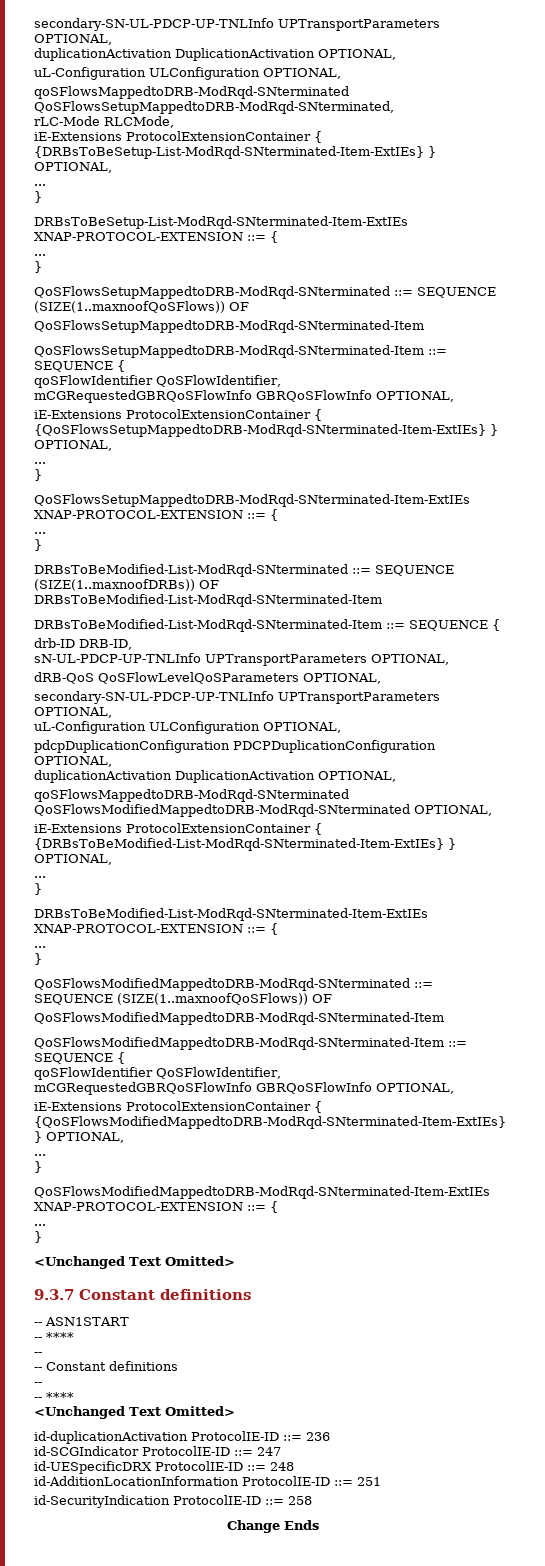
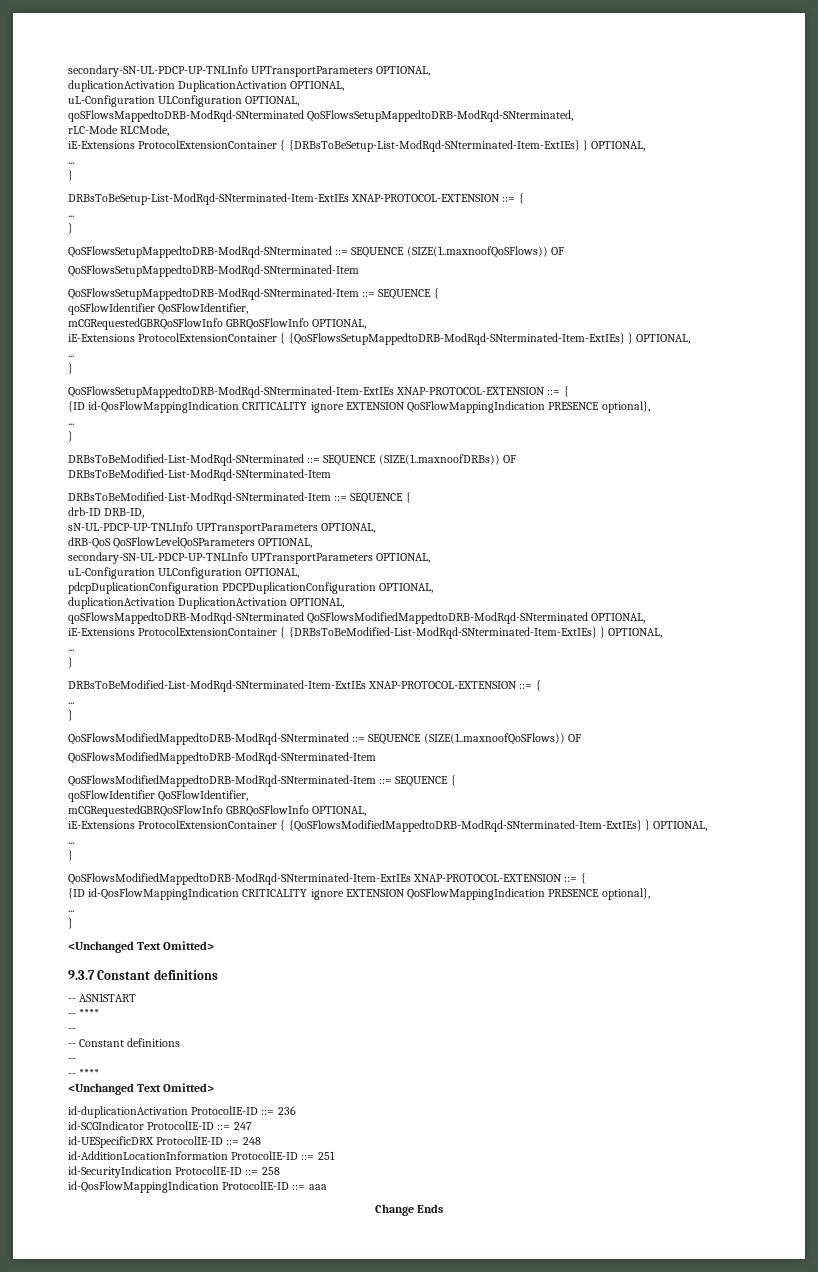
(278, 515) none -> [68,401,650,413] // {ID id-QosFlowMappingIndication CRITICALITY ignore EXTENSION QoSFlowMappingIndication PRESENCE optional},
(278, 1207) none -> [68,888,650,900] // {ID id-QosFlowMappingIndication CRITICALITY ignore EXTENSION QoSFlowMappingIndication PRESENCE optional},
(312, 1500) none -> [68,1181,327,1193] // id-QosFlowMappingIndication ProtocolIE-ID ::= aaa

